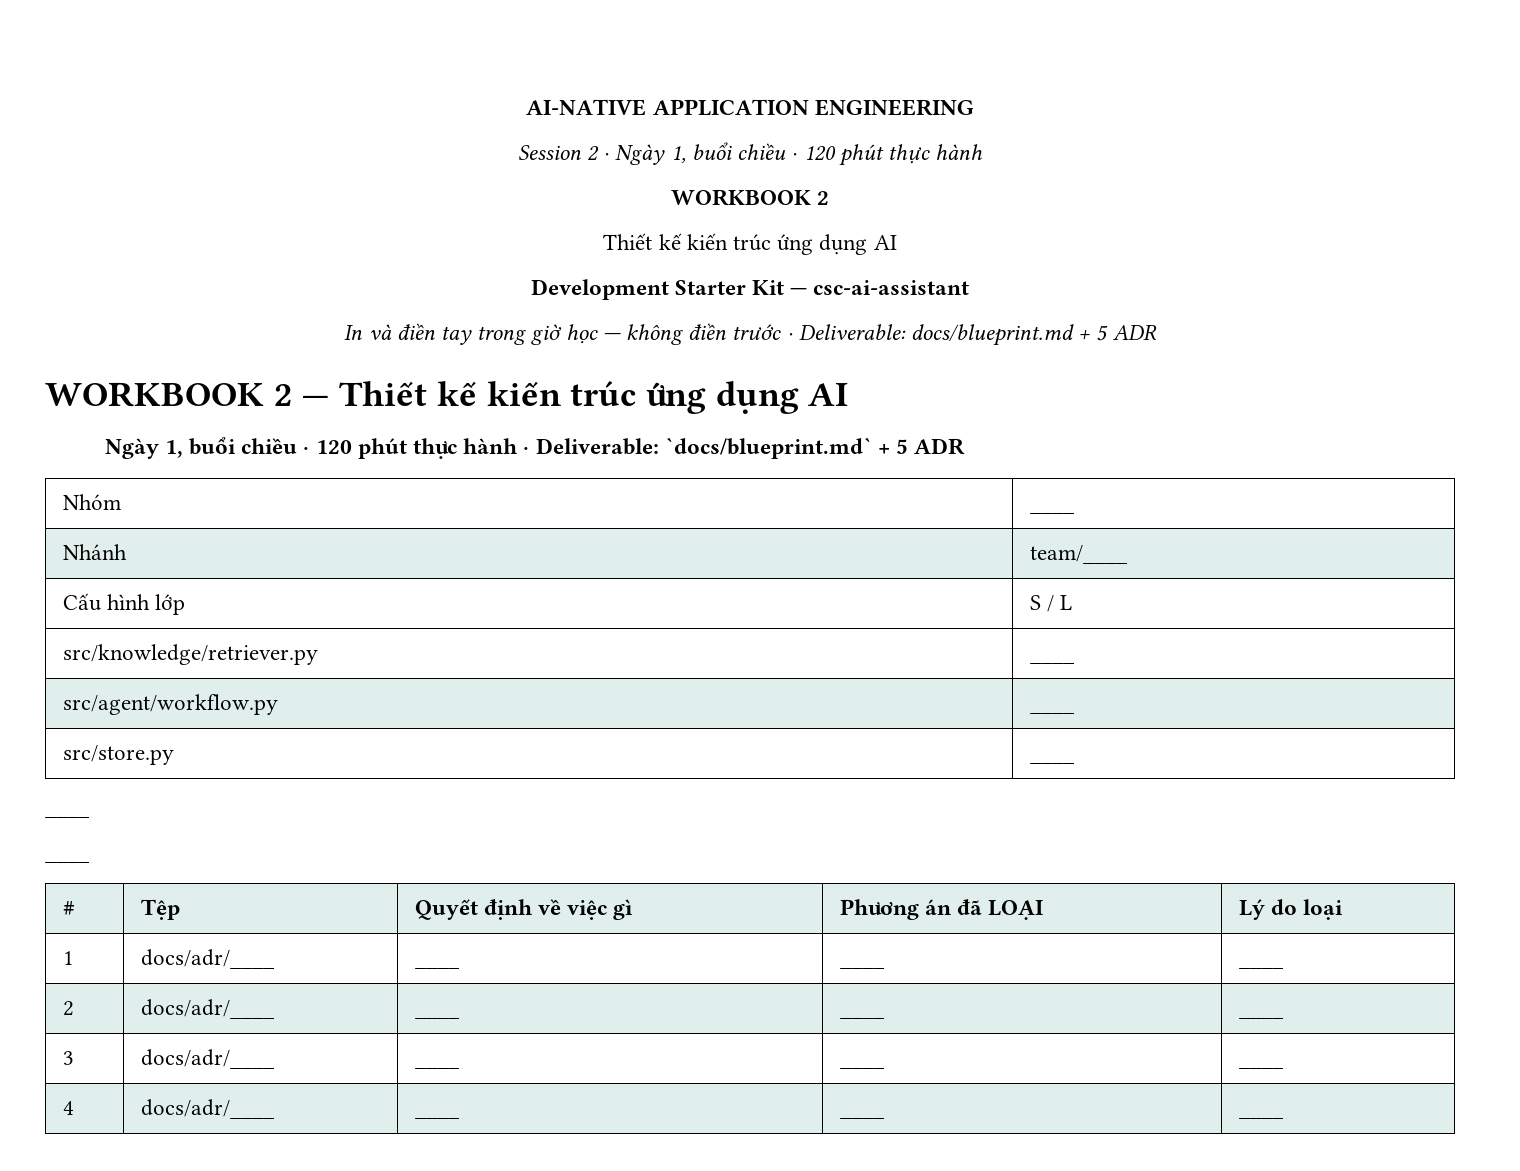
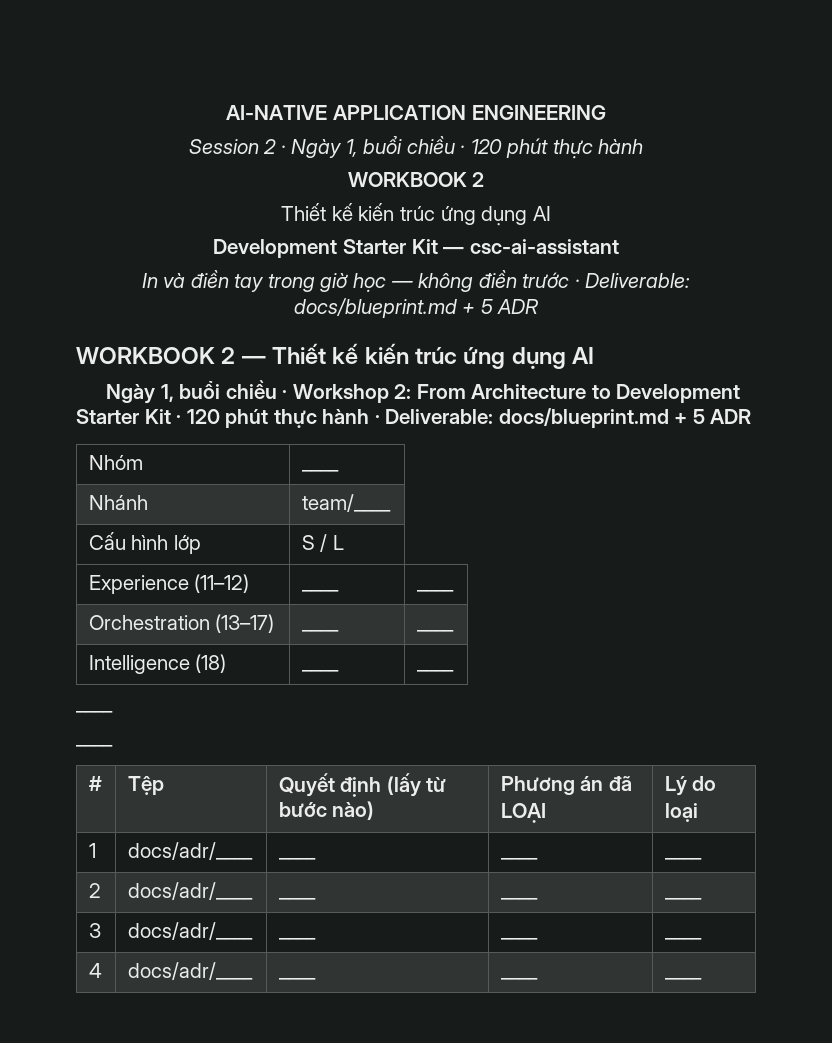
(310, 450) none -> [292,384,741,403] [76,409,182,424] Workshop 2: From Architecture to Development Starter Kit ·
[664,438,872,459] `docs/blueprint.md` -> [498,408,669,428] docs/blueprint.md
[62,644,318,665] [1029,660,1075,664] [62,694,278,715] [1029,710,1075,714] [62,745,174,765] src/knowledge/retriever.py | ____ // src/agent/workflow.py | ____ // src/store.py -> [88,574,250,594] [301,590,339,592] [416,590,454,592] [88,614,275,633] [301,630,339,632] [416,630,454,632] [88,654,227,674] [301,670,339,672] Experience (11–12) | ____ | ____ // Orchestration (13–17) | ____ | ____ // Intelligence (18) | ____
[537,899,634,920] về việc gì -> [386,773,447,797] [278,801,375,820] (lấy từ bước nào)

